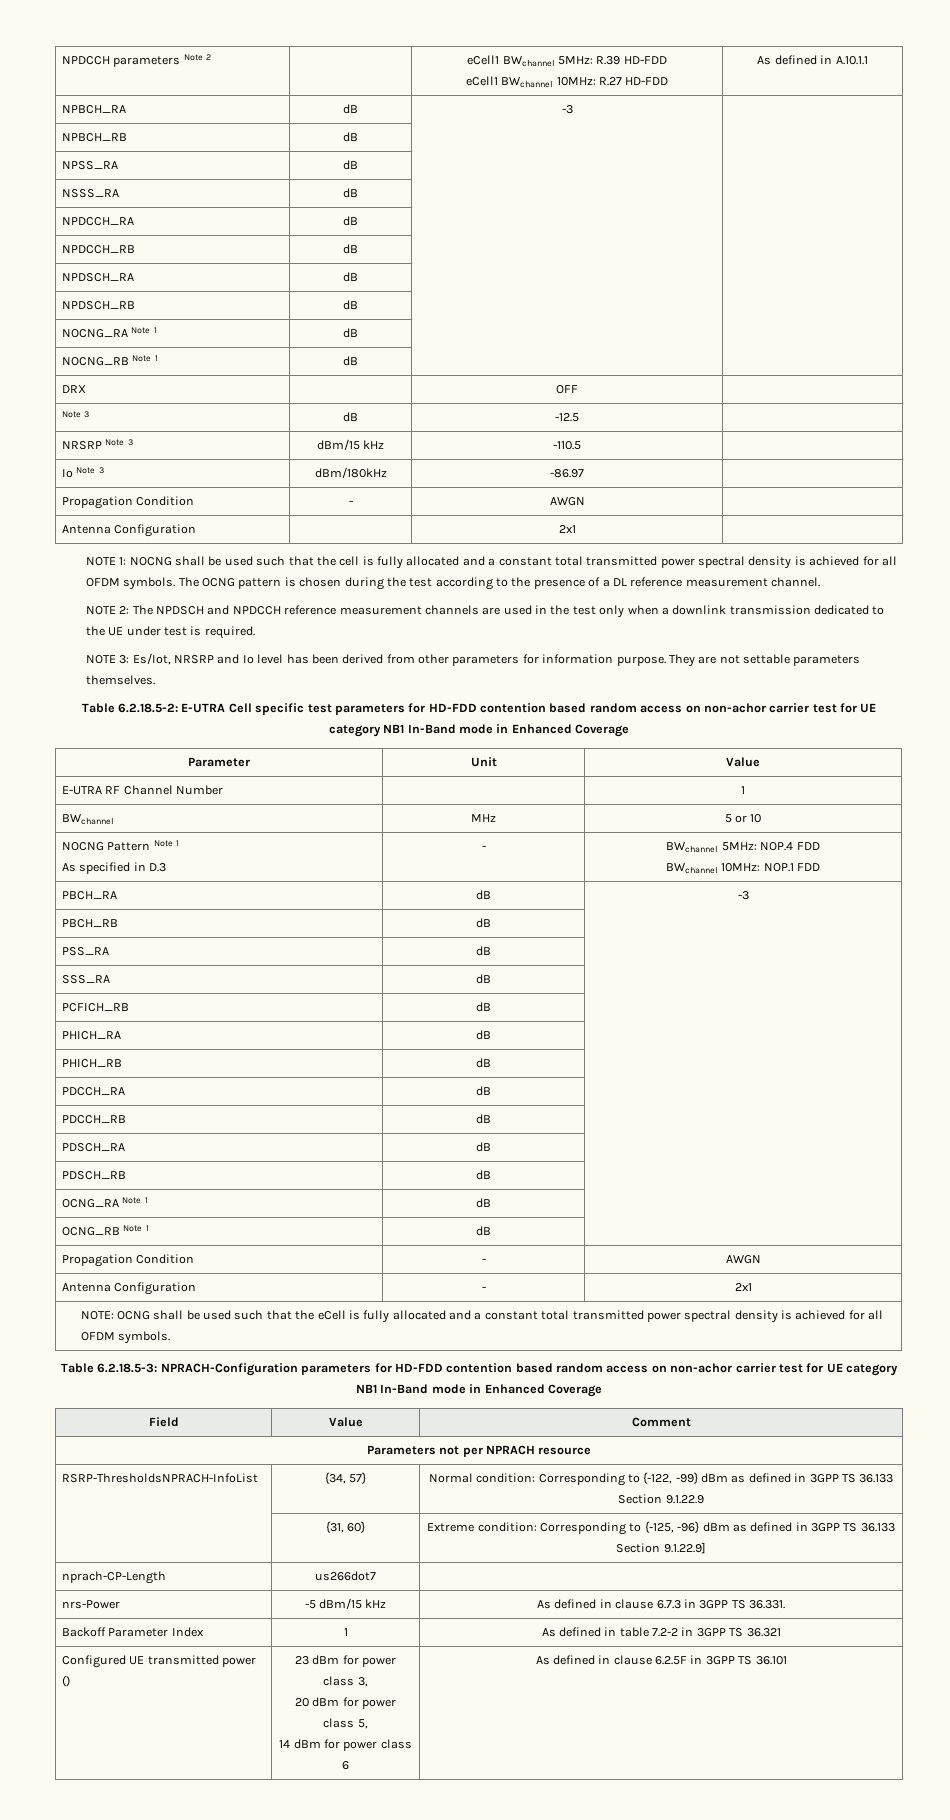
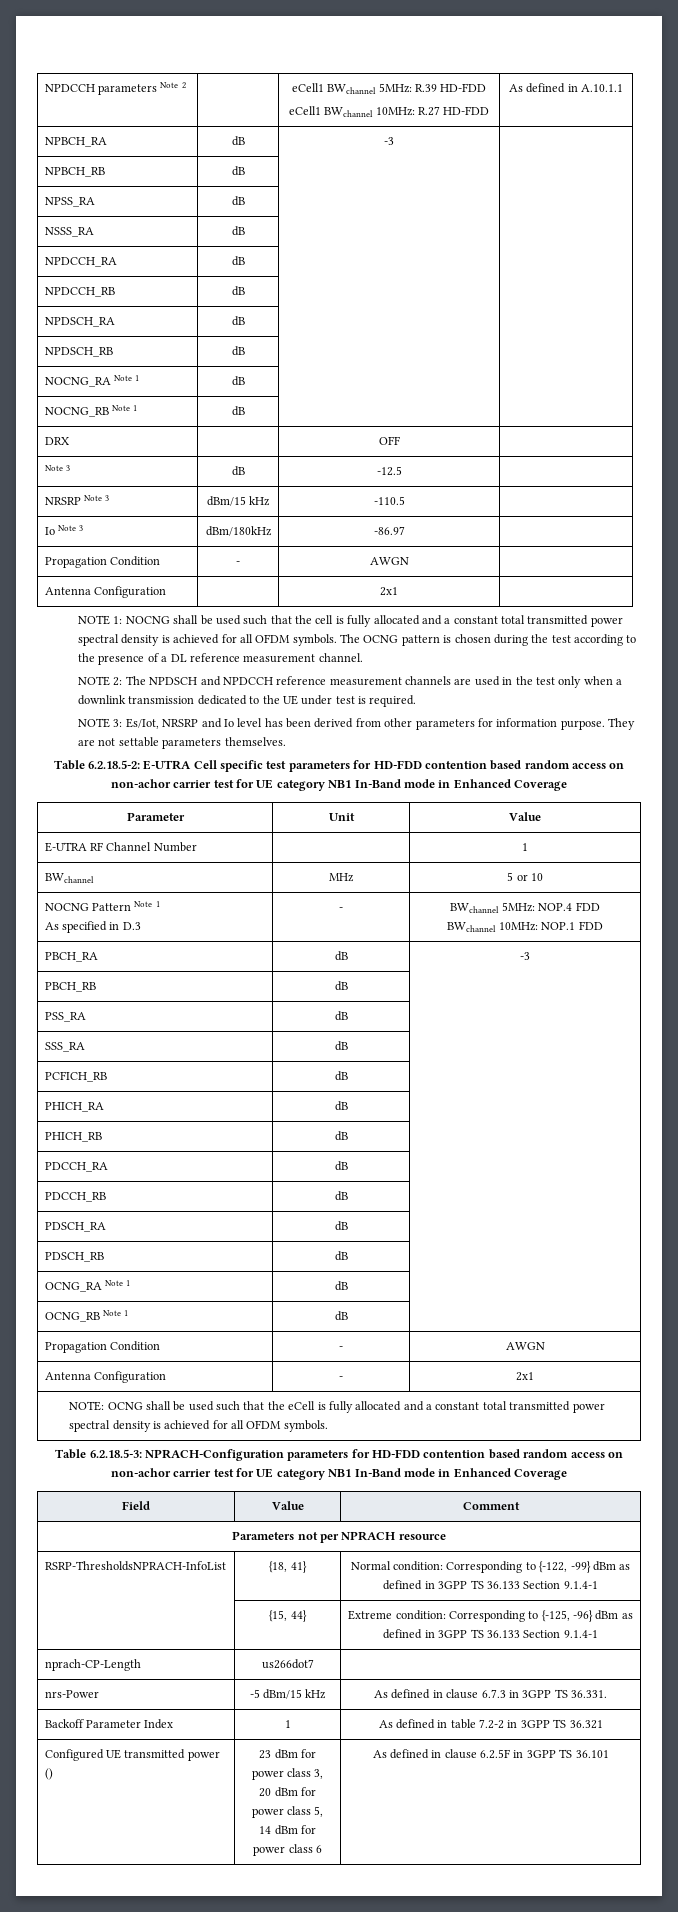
[324,1472,367,1484] {34, 57} -> [269,1561,307,1573] {18, 41}
[665,1495,704,1504] [325,1521,366,1533] 9.1.22.9 // | {31, 60} -> [563,1581,598,1589] [269,1610,307,1622] 9.1.4-1 // | {15, 44}
[663,1542,706,1554] 9.1.22.9] -> [563,1630,598,1638] 9.1.4-1

